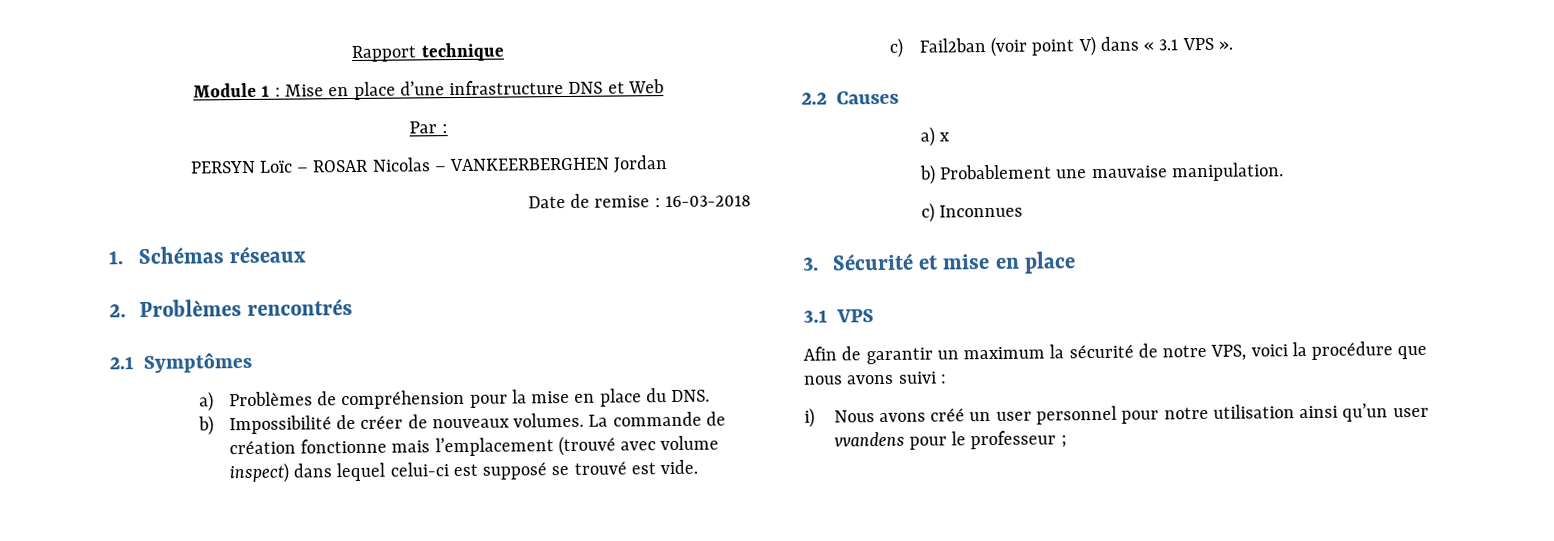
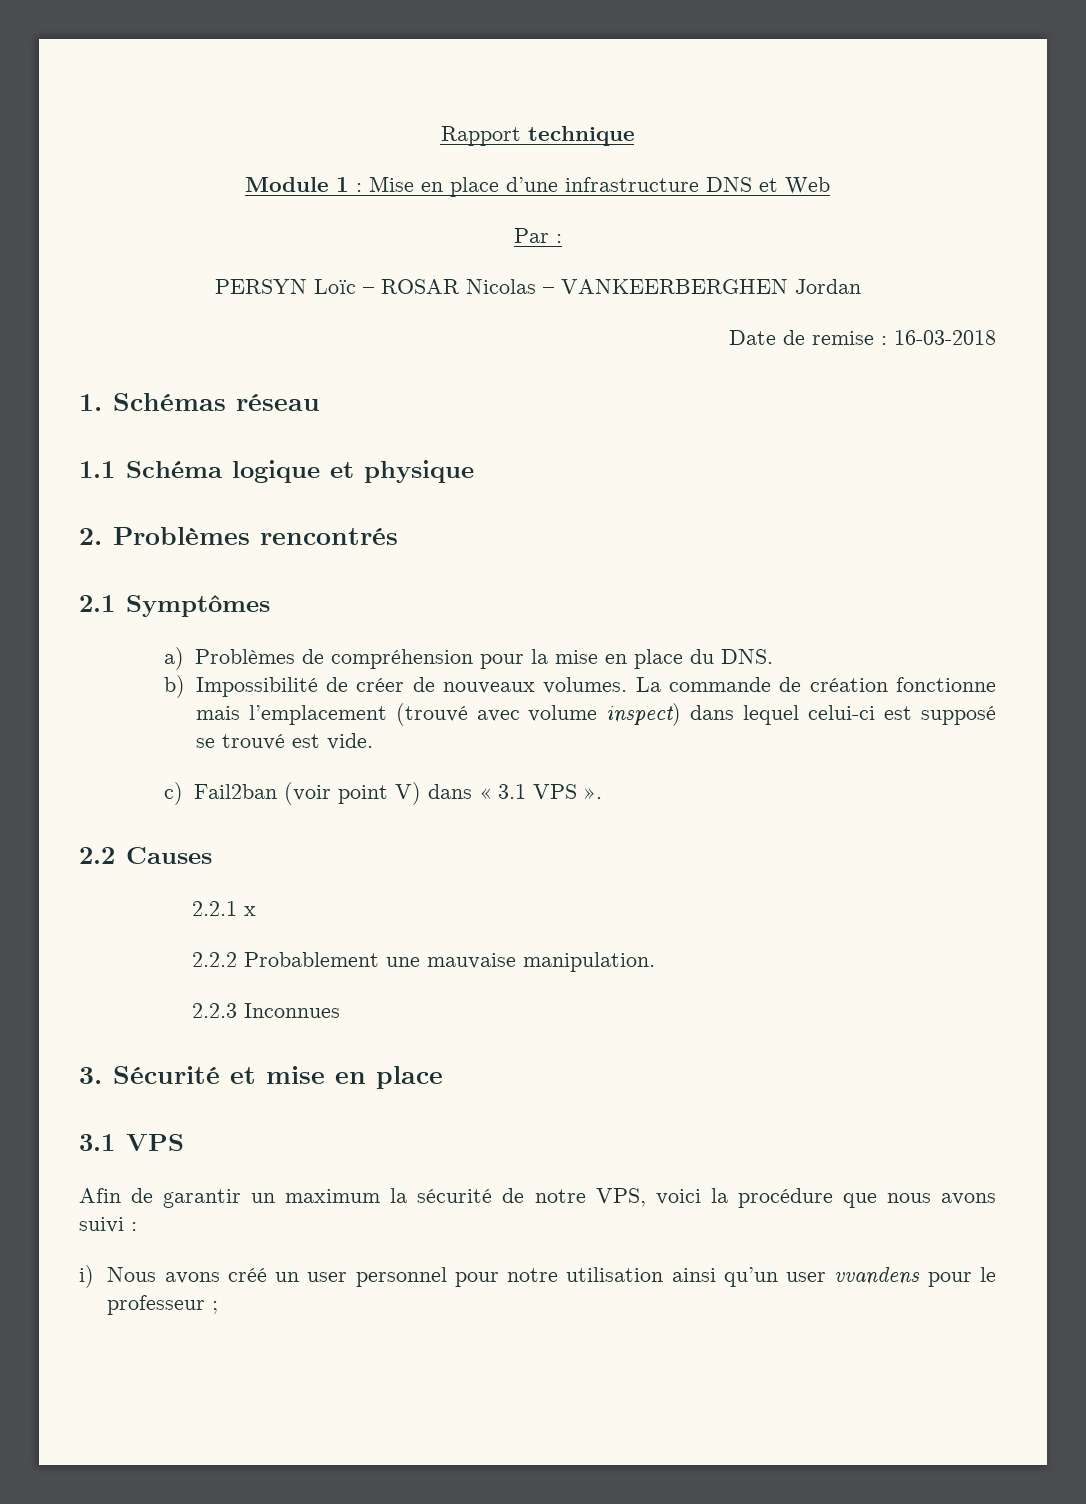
[229,245,307,264] réseaux -> [235,394,320,411] [79,460,474,483] réseau // 1.1 Schéma logique et physique
[919,126,935,147] a) -> [192,901,238,916] 2.2.1
[919,164,936,185] b) -> [192,952,238,967] 2.2.2
[920,202,935,223] c) -> [192,1003,238,1018] 2.2.3

